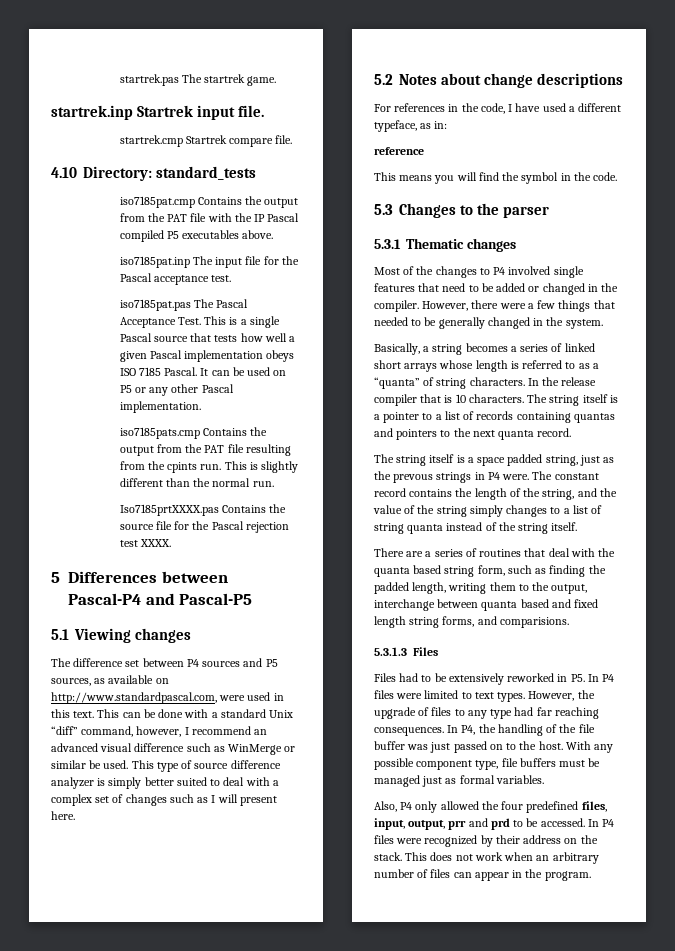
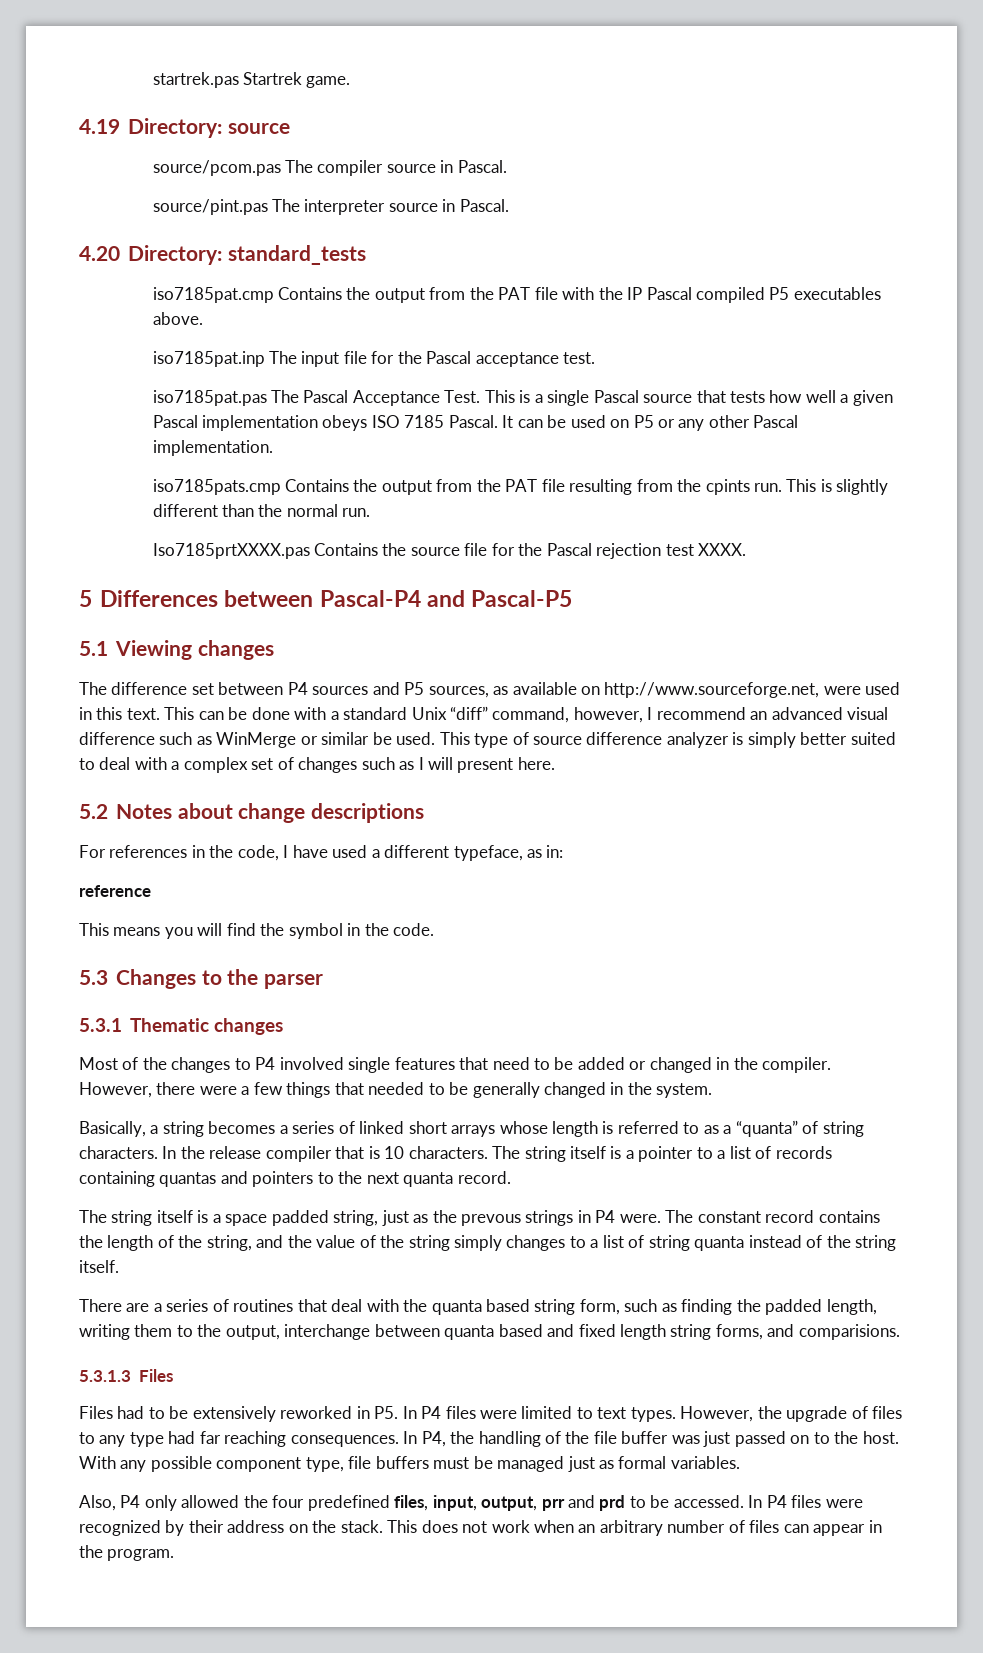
[181,74,246,83] The startrek -> [242,72,302,85] Startrek
[51,105,265,120] [119,135,293,147] [51,167,77,178] startrek.inp Startrek input file. // startrek.cmp Startrek compare file. // 4.10 -> [79,118,290,138] [152,160,507,176] [152,199,509,215] [79,246,120,261] 4.19 Directory: source // source/pcom.pas The compiler source in Pascal. // source/pint.pas The interpreter source in Pascal. // 4.20
[51,692,217,704] http://www.standardpascal.com, -> [604,682,820,698] http://www.sourceforge.net,

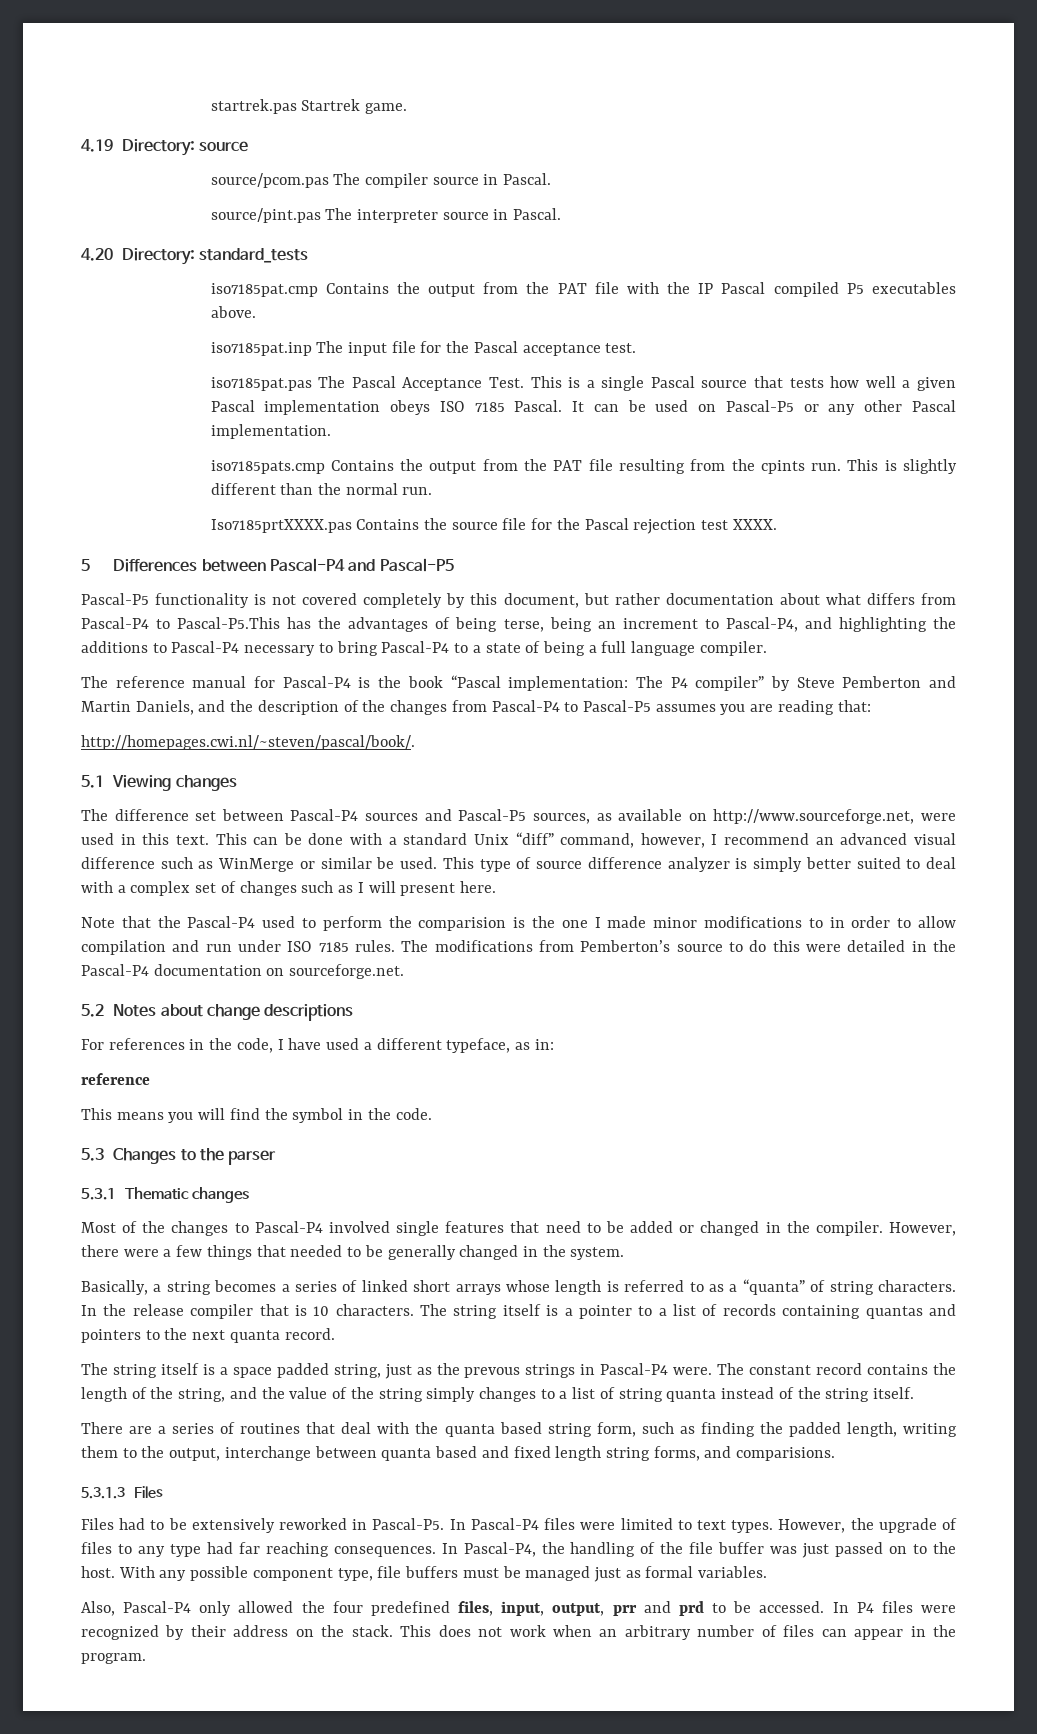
[633,415,654,428] P5 -> [725,400,794,412] Pascal-P5
(573, 598) none -> [81,593,957,608] [81,617,956,632] [81,641,767,656] [81,675,956,691] [81,700,871,715] [81,735,415,750] // Pascal-P5 functionality is not covered completely by this document, but rather documentation about what differs from Pascal-P4 to Pascal-P5.This has the advantages of being terse, being an increment to Pascal-P4, and highlighting the additions to Pascal-P4 necessary to bring Pascal-P4 to a state of being a full language compiler. // The reference manual for Pascal-P4 is the book “Pascal implementation: The P4 compiler” by Steve Pemberton and Martin Daniels, and the description of the changes from Pascal-P4 to Pascal-P5 assumes you are reading that: // http://homepages.cwi.nl/~steven/pascal/book/.
[287,682,308,695] P4 -> [290,809,359,821] Pascal-P4
[404,682,425,695] P5 -> [458,809,527,821] Pascal-P5
(555, 763) none -> [81,916,956,931] [81,940,957,955] [81,964,405,979] // Note that the Pascal-P4 used to perform the comparision is the one I made minor modifications to in order to allow compilation and run under ISO 7185 rules. The modifications from Pemberton’s source to do this were detailed in the Pascal-P4 documentation on sourceforge.net.
[255,1057,276,1070] P4 -> [254,1221,323,1233] Pascal-P4
[595,1210,616,1223] P4 -> [600,1363,669,1375] Pascal-P4
[374,1406,442,1419] P5. In P4 -> [372,1518,539,1530] Pascal-P5. In Pascal-P4
[421,1431,446,1447] P4, -> [463,1542,536,1557] Pascal-P4,
[120,1495,141,1508] P4 -> [123,1601,192,1613] Pascal-P4

